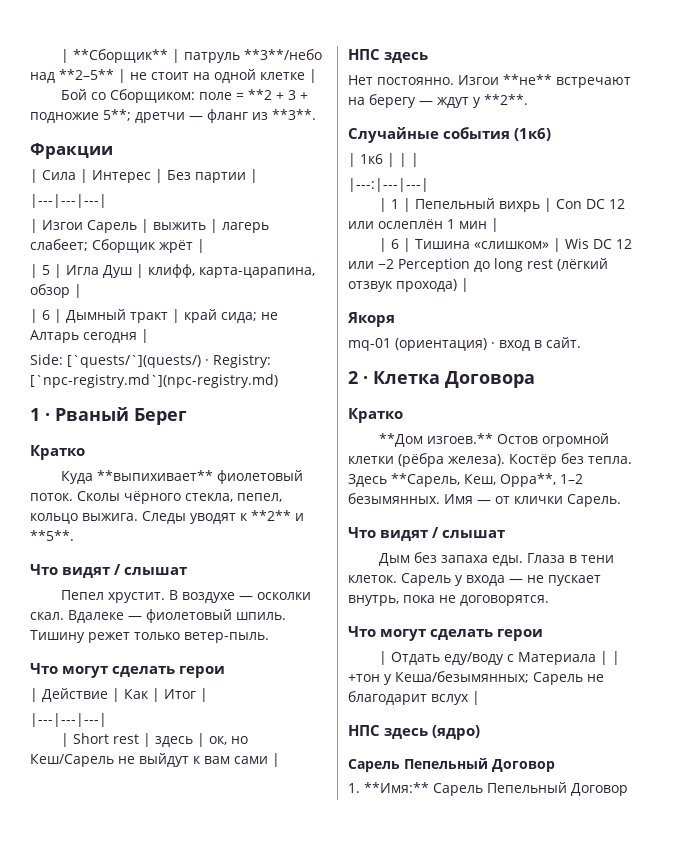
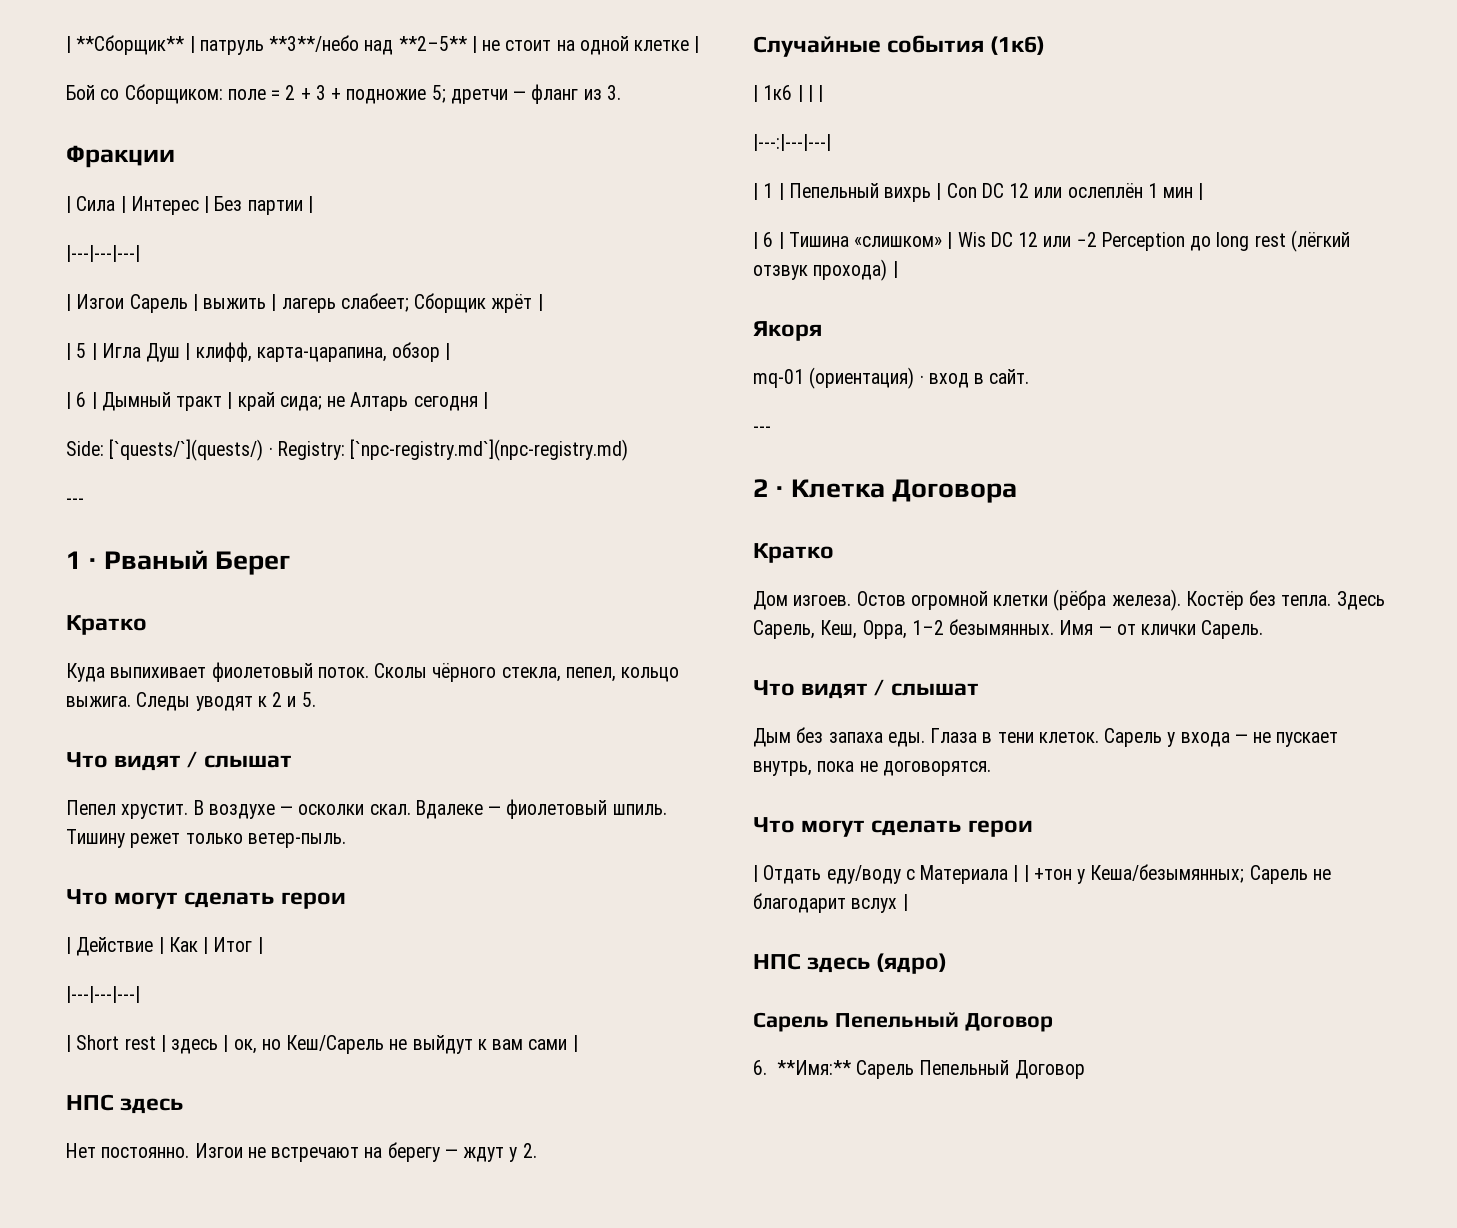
[248,89,273,100] **2 -> [285,85,296,100] 2
[103,109,131,121] 5**; -> [431,85,446,103] 5;
[272,109,316,120] **3**. -> [606,85,621,100] 3.
(278, 381) none -> [66,498,84,505] // ---
[97,470,214,481] **выпихивает** -> [110,667,207,678] выпихивает
[251,510,304,521] [30,530,74,541] **2** и **5**. -> [272,692,316,707] 2 и 5.
[503,74,552,85] **не** -> [247,1147,266,1158] не
[484,94,528,105] **2**. -> [522,1143,537,1158] 2.
(581, 342) none -> [753,426,771,433] // ---
[379,433,494,447] **Дом изгоев.** -> [753,591,852,610] Дом изгоев.
[391,473,556,487] **Сарель, Кеш, Орра**, -> [753,620,907,639] Сарель, Кеш, Орра,
[348,783,360,793] 1. -> [753,1060,767,1075] 6.

